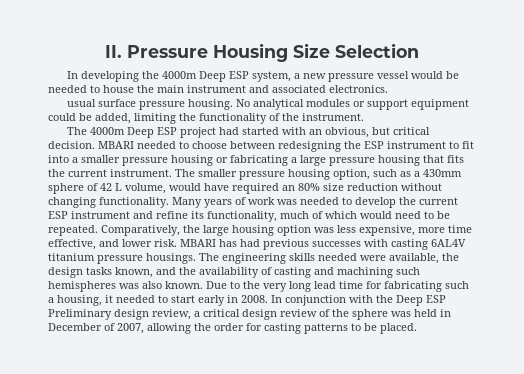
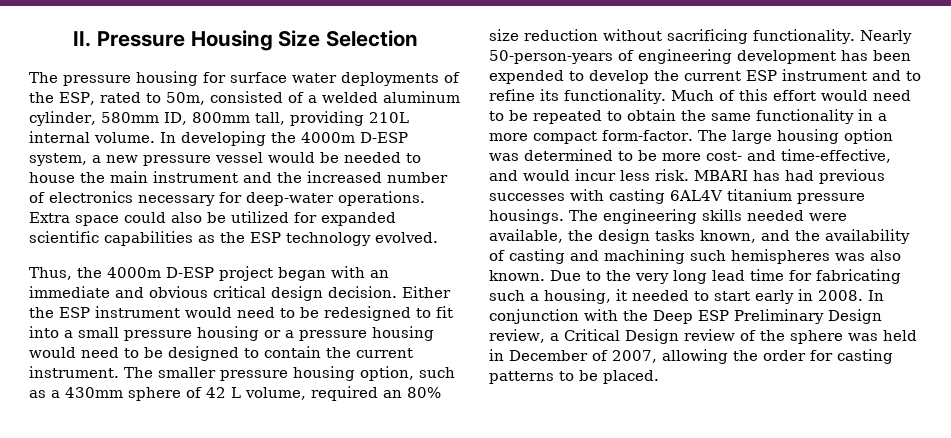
(419, 50) none -> [29,71,460,86] [29,91,460,105] [29,111,409,126] [29,131,155,143] The pressure housing for surface water deployments of the ESP, rated to 50m, consisted of a welded aluminum cylinder, 580mm ID, 800mm tall, providing 210L internal volume.
[199,71,250,82] Deep ESP -> [360,132,408,143] D-ESP
[272,85,388,93] [67,99,470,110] [48,113,364,124] [67,127,431,138] [48,141,446,152] associated electronics. // usual surface pressure housing. No analytical modules or support equipment could be added, limiting the functionality of the instrument. // The 4000m Deep ESP project had started with an obvious, but critical decision. MBARI needed to choose between redesigning the ESP instrument -> [277,171,448,183] [29,191,425,206] [29,211,396,226] [29,231,438,246] [29,266,389,281] [29,286,451,301] [29,306,411,321] the increased number of electronics necessary for deep-water operations. Extra space could also be utilized for expanded scientific capabilities as the ESP technology evolved. // Thus, the 4000m D-ESP project began with an immediate and obvious critical design decision. Either the ESP instrument would need to be redesigned
[81,155,120,163] smaller -> [78,327,119,338] small
[230,155,464,166] fabricating a large pressure housing that fits -> [285,326,434,341] [29,346,321,361] a pressure housing would need to be designed to contain
[169,183,229,191] would have -> (306, 393) none
[48,197,339,208] changing functionality. Many years of work was needed -> [667,29,912,44] [489,49,911,64] [489,70,564,84] sacrificing functionality. Nearly 50-person-years of engineering development has been expended
(153, 215) none -> [906,71,921,81] to
[207,211,450,222] [48,225,472,236] [48,239,152,250] functionality, much of which would need to be repeated. Comparatively, the large housing option was less expensive, more time effective, and lower -> [564,89,911,104] [489,109,887,124] [489,129,893,144] [489,149,891,163] [489,169,650,181] functionality. Much of this effort would need to be repeated to obtain the same functionality in a more compact form-factor. The large housing option was determined to be more cost- and time-effective, and would incur less
[114,309,149,320] design -> [828,309,882,324] Design
[203,309,277,320] critical design -> [563,329,679,344] Critical Design

